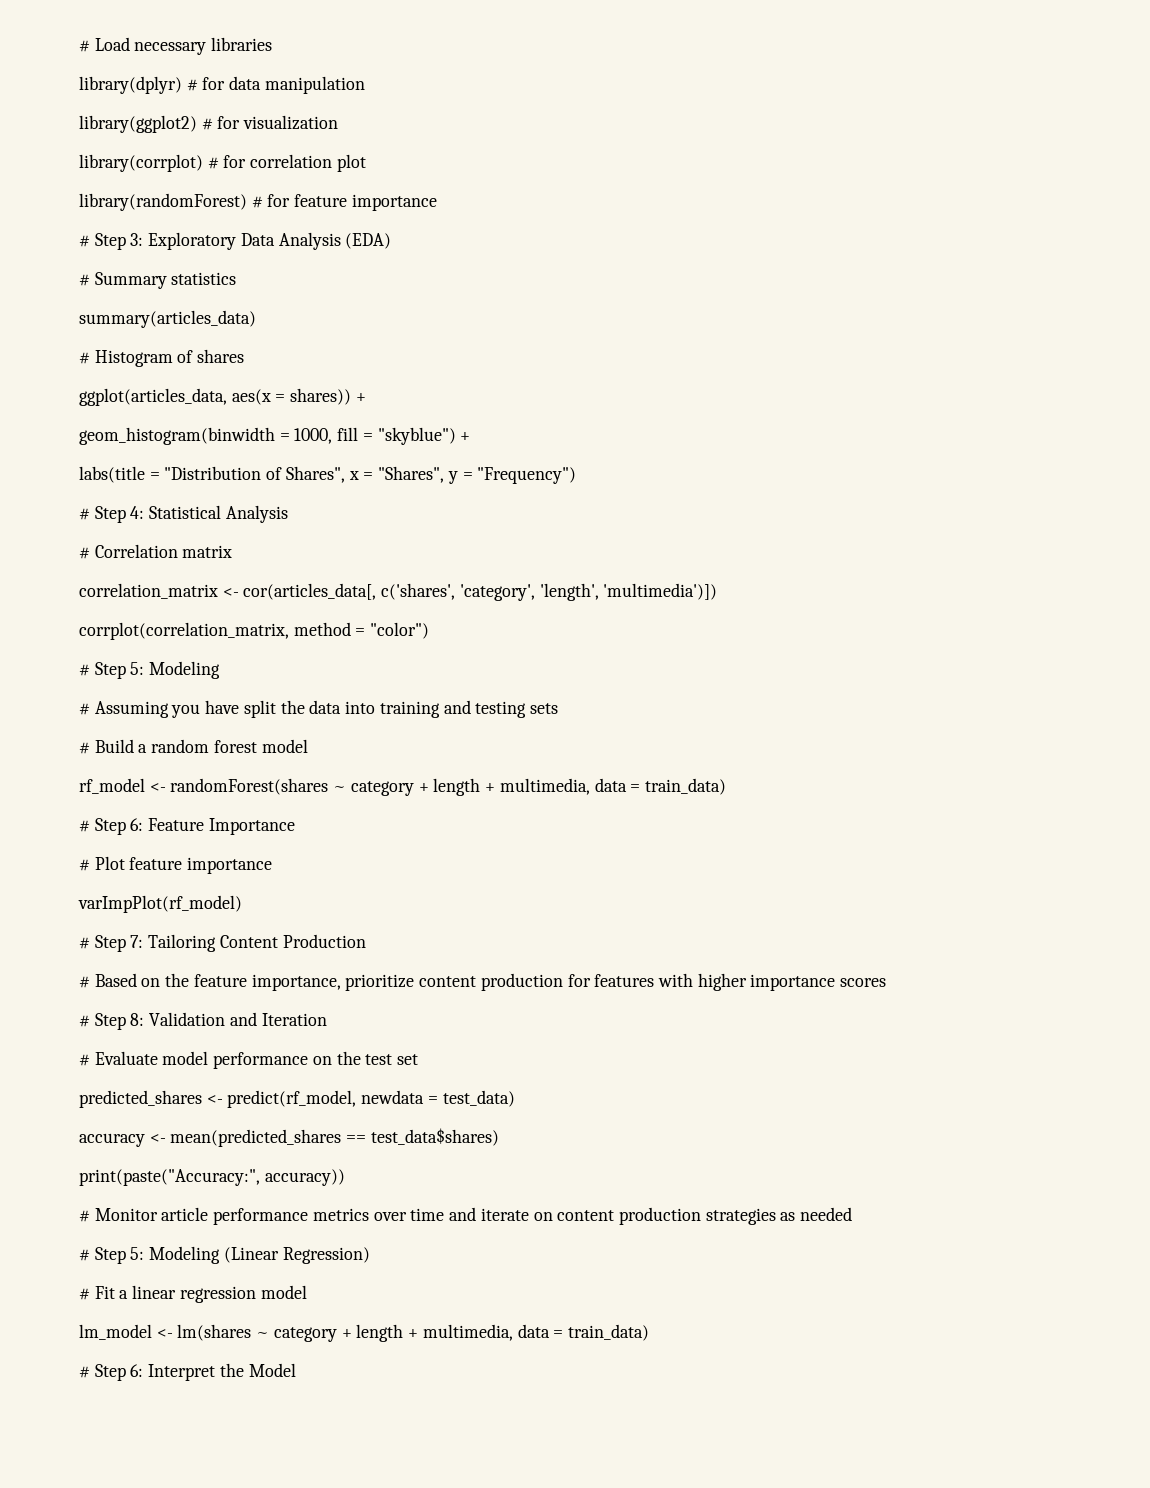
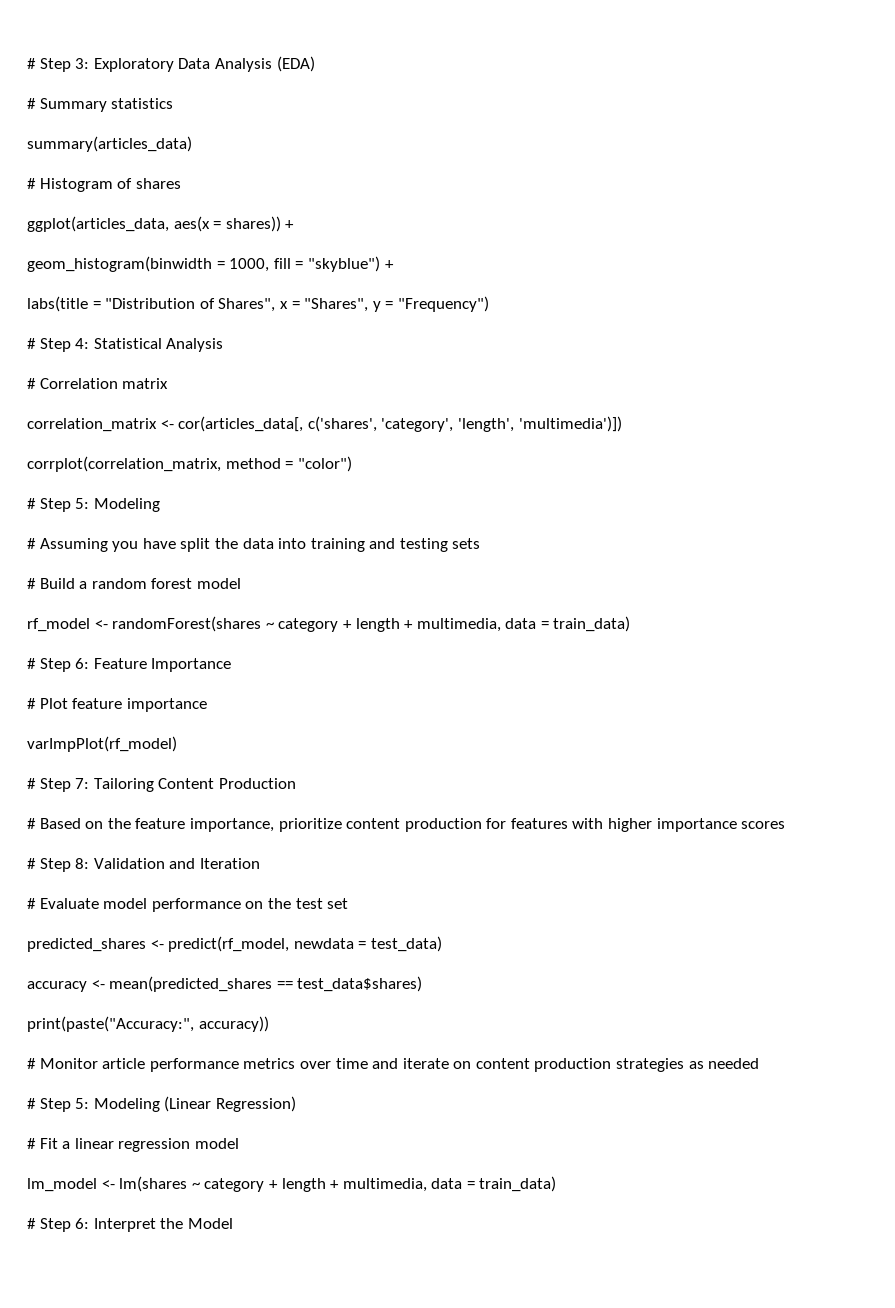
[79,37,273,55] [79,76,365,94] [79,115,339,133] [79,154,366,172] [79,193,437,211] [79,235,90,247] # Load necessary libraries // library(dplyr) # for data manipulation // library(ggplot2) # for visualization // library(corrplot) # for correlation plot // library(randomForest) # for feature importance // # -> [27,58,36,69] #

